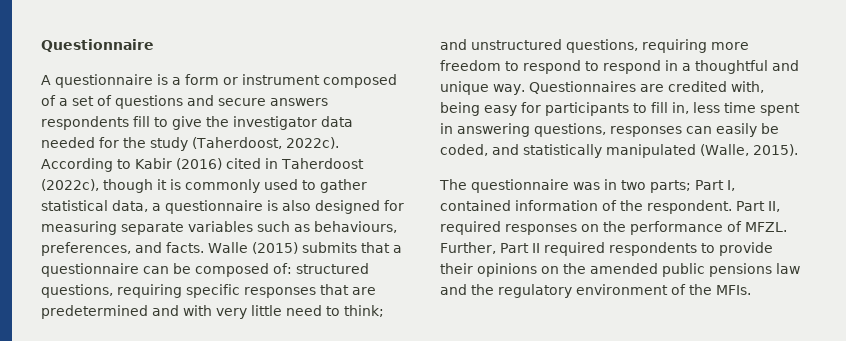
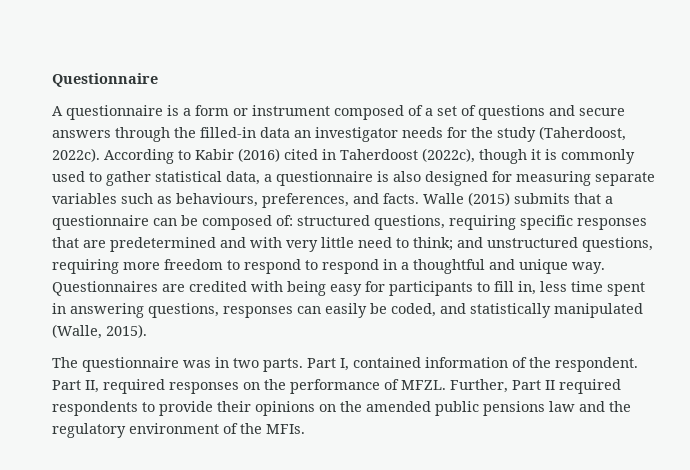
[41,116,353,130] [41,137,95,148] respondents fill to give the investigator data needed -> [115,127,443,142] through the filled-in data an investigator needs
[730,81,764,93] with, -> [251,281,283,292] with
[650,180,691,193] parts; -> [263,358,303,372] parts.

